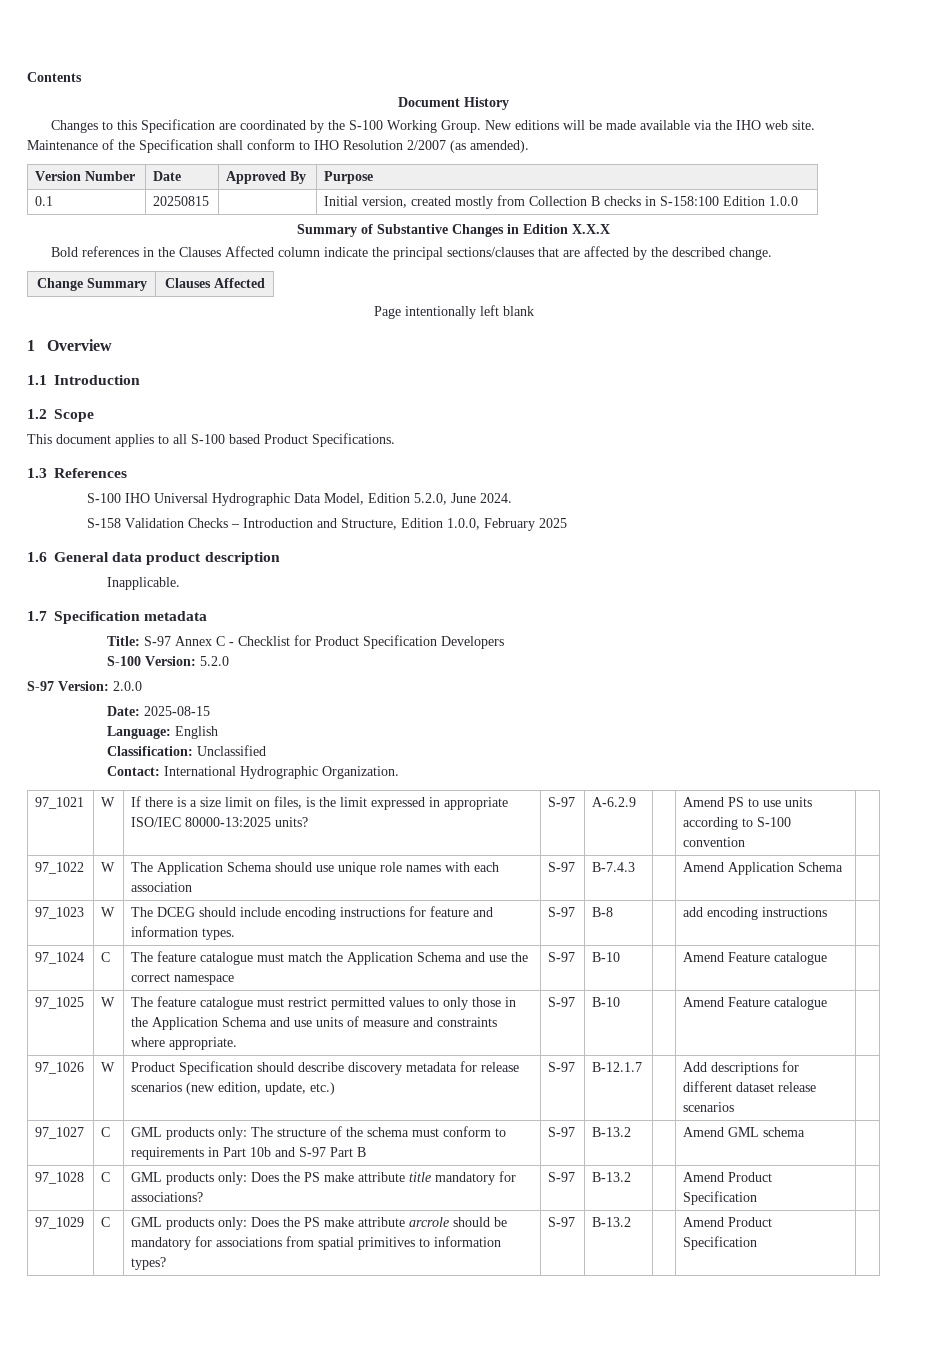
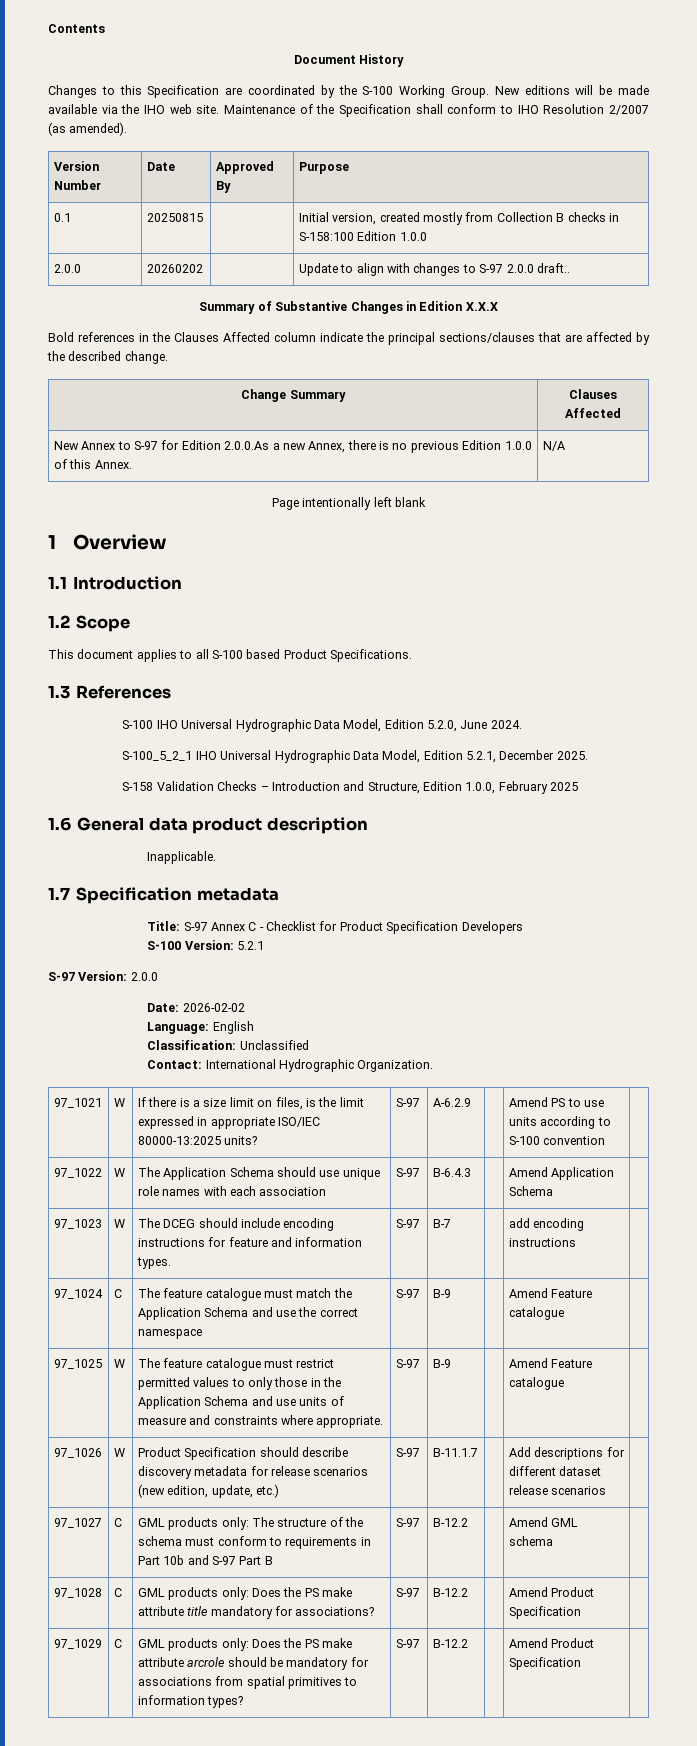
(799, 201) none -> [53,264,81,273] [146,264,203,273] [298,263,570,276] // 2.0.0 | 20260202 | | Update to align with changes to S-97 2.0.0 draft..
(265, 283) none -> [53,440,532,453] [53,459,132,469] [542,441,565,451] // New Annex to S-97 for Edition 2.0.0.As a new Annex, there is no previous Edition 1.0.0 of this Annex. | N/A
(512, 498) none -> [122,750,588,763] // S-100_5_2_1 IHO Universal Hydrographic Data Model, Edition 5.2.1, December 2025.
[199,656,229,666] 5.2.0 -> [236,941,264,950] 5.2.1
[143,706,210,716] 2025-08-15 -> [182,1003,245,1012] 2026-02-02
[592,862,636,872] B-7.4.3 -> [432,1168,471,1177] B-6.4.3
[592,907,614,917] B-8 -> [432,1219,451,1228] B-7
[592,952,621,962] B-10 -> [432,1289,451,1298] B-9
[592,997,621,1007] B-10 -> [432,1359,451,1368] B-9
[592,1062,643,1072] B-12.1.7 -> [432,1448,478,1457] B-11.1.7
[592,1127,632,1137] B-13.2 -> [432,1518,468,1527] B-12.2
[592,1172,632,1182] B-13.2 -> [432,1588,468,1597] B-12.2
[592,1217,632,1227] B-13.2 -> [432,1639,468,1648] B-12.2

